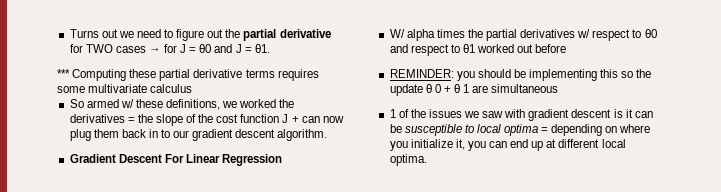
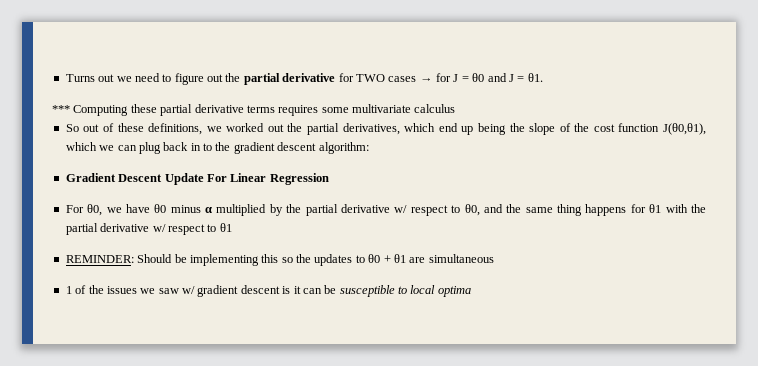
[86,99,134,108] armed w/ -> [83,123,114,132] out of
[279,99,295,108] [69,114,135,123] the derivatives = -> [267,123,506,135] out the partial derivatives, which end up being
[282,114,344,123] [69,129,119,141] J + can now plug them -> [663,123,706,135] [65,142,161,154] J(θ0,θ1), which we can plug
[173,129,328,141] our gradient descent algorithm. -> [215,142,369,154] the gradient descent algorithm:
(162, 158) none -> [164,173,204,185] Update
[389,29,657,41] [389,44,408,53] W/ alpha times the partial derivatives w/ respect to θ0 and -> [65,204,706,216] [65,223,166,235] For θ0, we have θ0 minus α multiplied by the partial derivative w/ respect to θ0, and the same thing happens for θ1 with the partial derivative w/
[477,44,567,53] worked out before -> (232, 227) none
[456,69,511,81] you should -> [137,254,173,263] Should
[389,84,470,96] update θ 0 + θ 1 -> [314,254,406,266] updates to θ0 + θ1
[504,109,526,118] with -> [182,286,195,294] w/
[541,124,651,136] [389,139,626,151] [389,154,427,166] = depending on where you initialize it, you can end up at different local optima. -> (471, 291) none

